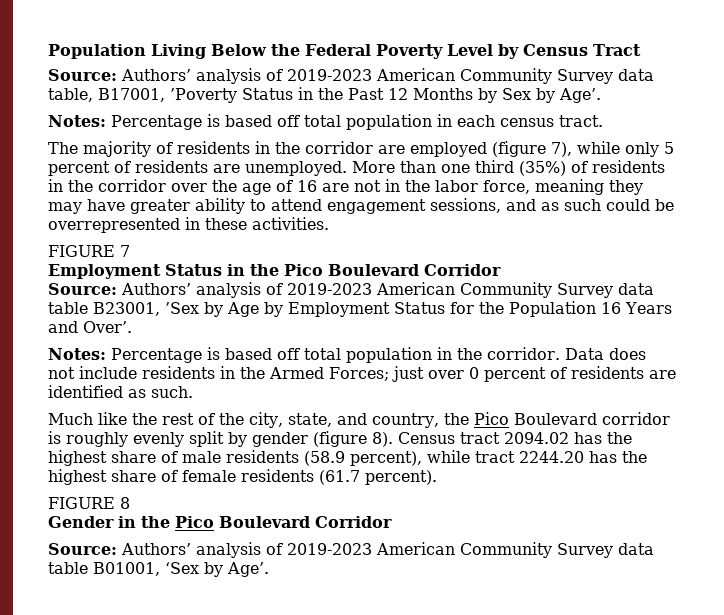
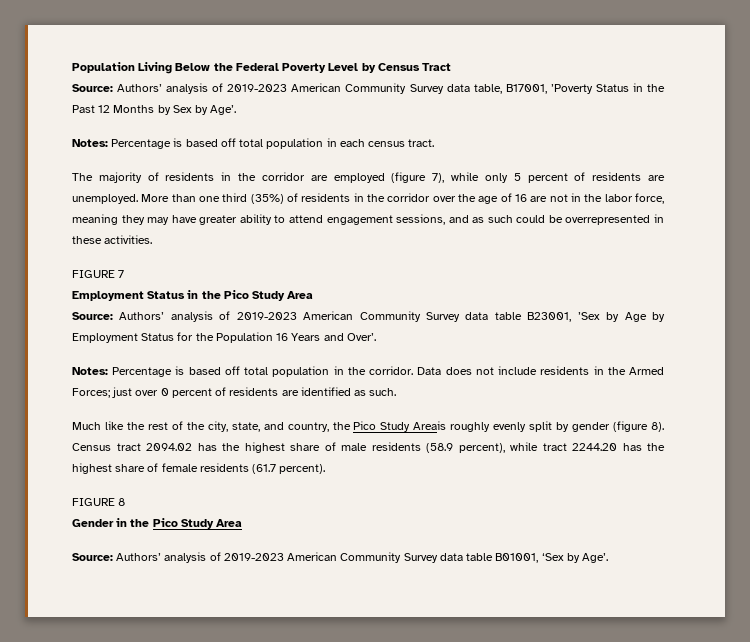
[328,264,501,276] Boulevard Corridor -> [252,291,314,301] Study Area
[513,412,670,425] [48,431,61,444] Boulevard corridor is -> [380,421,447,432] Study Areais
[219,516,392,528] Boulevard Corridor -> [180,519,243,529] Study Area

